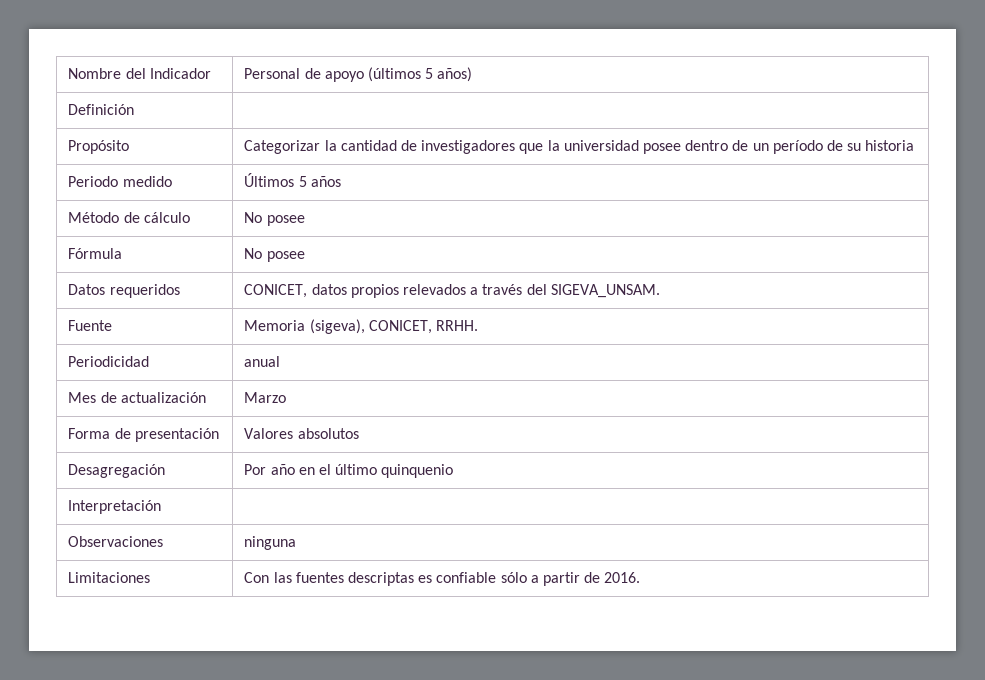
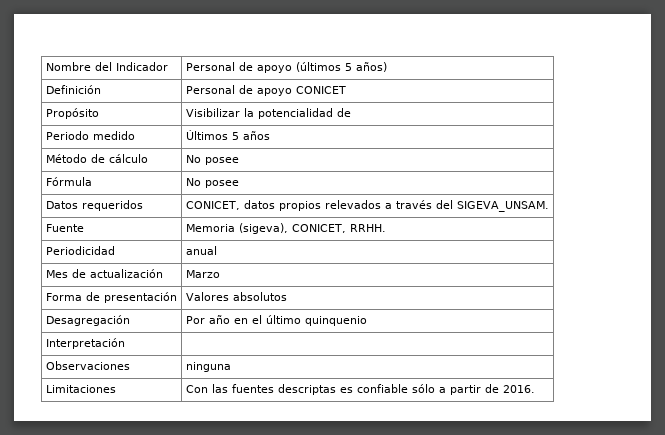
[68,140,130,154] [244,140,915,154] // Propósito | Categorizar la cantidad de investigadores que la universidad posee dentro de un período de su historia -> [185,85,346,96] [45,108,99,119] [185,108,351,119] Personal de apoyo CONICET // Propósito | Visibilizar la potencialidad de

